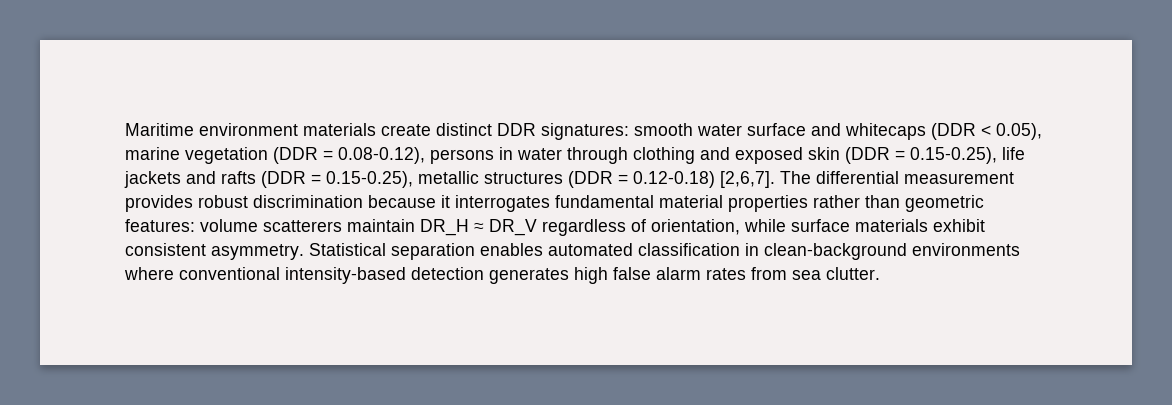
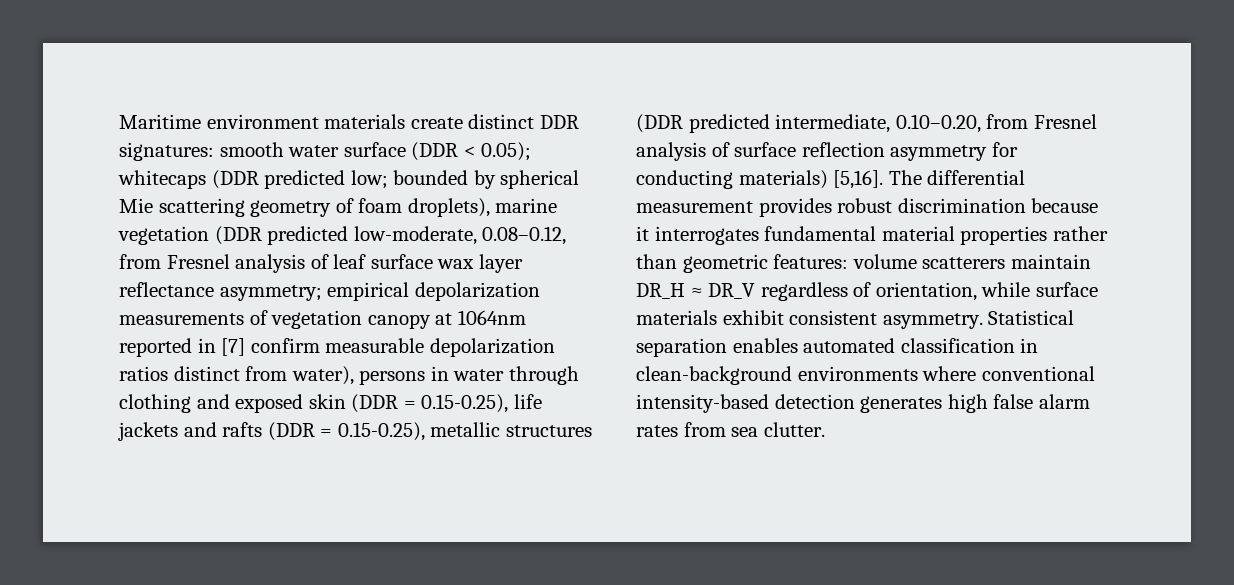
[811,123,1042,140] [125,147,425,164] and whitecaps (DDR < 0.05), marine vegetation (DDR = 0.08-0.12), -> [411,142,532,161] [118,170,580,189] [119,198,558,217] [118,226,567,245] [119,254,523,273] [119,282,540,301] [119,310,526,329] [119,338,555,357] [119,366,354,385] (DDR < 0.05); whitecaps (DDR predicted low; bounded by spherical Mie scattering geometry of foam droplets), marine vegetation (DDR predicted low-moderate, 0.08–0.12, from Fresnel analysis of leaf surface wax layer reflectance asymmetry; empirical depolarization measurements of vegetation canopy at 1064nm reported in [7] confirm measurable depolarization ratios distinct from water),
[618,171,775,188] = 0.12-0.18) [2,6,7]. -> [688,114,1097,133] [636,142,1018,161] [636,170,884,189] predicted intermediate, 0.10–0.20, from Fresnel analysis of surface reflection asymmetry for conducting materials) [5,16].

